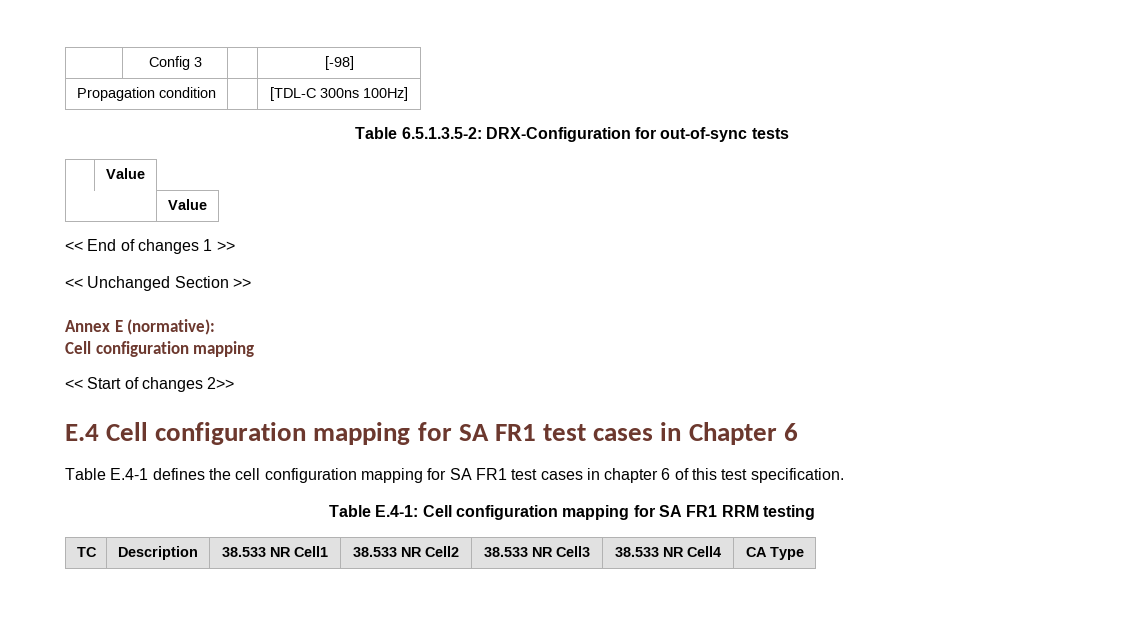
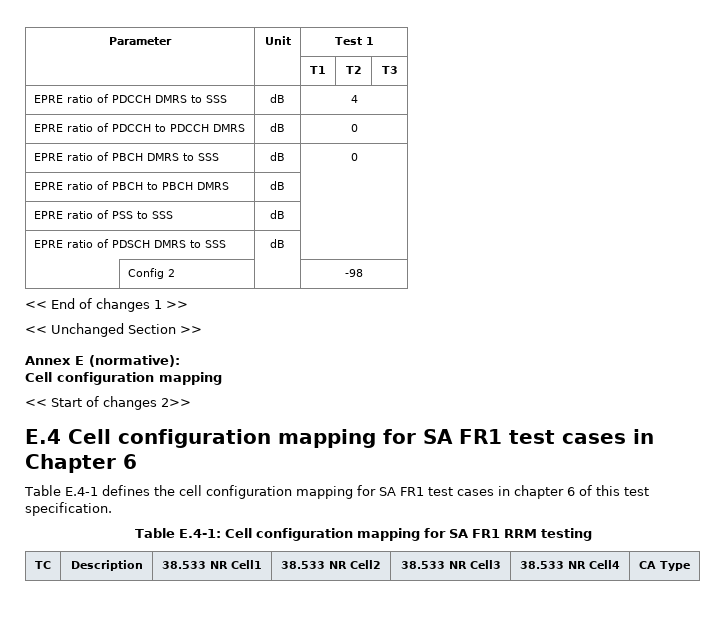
[148,56,202,70] [324,56,354,70] [77,87,216,101] [270,87,408,101] [355,127,789,142] [106,168,145,179] [168,199,207,210] | Config 3 | | [-98] // Propagation condition | | [TDL-C 300ns 100Hz] // Table 6.5.1.3.5-2: DRX-Configuration for out-of-sync tests // | Value // | Value -> [109,37,172,45] [264,36,291,45] [334,37,374,45] [310,66,326,74] [345,66,362,74] [381,66,398,74] [34,94,228,103] [270,94,285,103] [350,95,358,103] [34,123,246,132] [270,123,285,132] [350,124,358,132] [34,152,220,161] [270,152,285,161] [350,153,358,161] [34,181,230,190] [270,181,285,190] [34,210,174,219] [270,210,285,219] [34,239,227,248] [270,239,285,248] [128,268,176,279] [345,269,363,277] Parameter | Unit | Test 1 // | | T1 | T2 | T3 // EPRE ratio of PDCCH DMRS to SSS | dB | 4 // EPRE ratio of PDCCH to PDCCH DMRS | dB | 0 // EPRE ratio of PBCH DMRS to SSS | dB | 0 // EPRE ratio of PBCH to PBCH DMRS | dB | // EPRE ratio of PSS to SSS | dB | // EPRE ratio of PDSCH DMRS to SSS | dB | // | Config 2 | | -98

